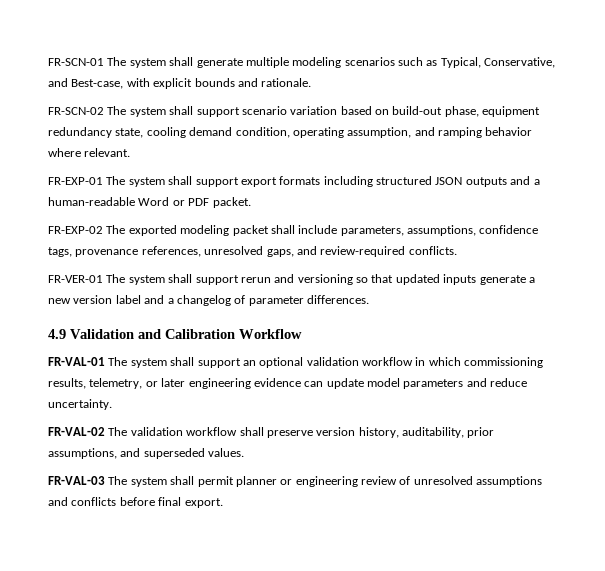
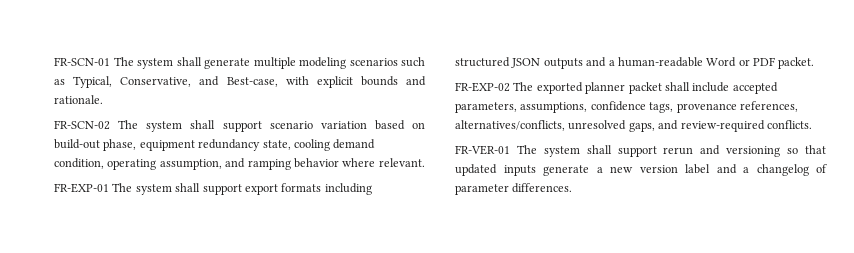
[180,225,230,236] modeling -> [585,82,626,94] planner
(338, 229) none -> [732,82,778,94] accepted
(201, 251) none -> [455,120,565,131] alternatives/conflicts,
[48,329,302,339] [48,357,544,368] [48,378,528,389] [48,399,112,410] [48,427,495,438] [48,448,245,459] [48,476,543,487] [48,497,223,508] // 4.9 Validation and Calibration Workflow // FR-VAL-01 The system shall support an optional validation workflow in which commissioning results, telemetry, or later engineering evidence can update model parameters and reduce uncertainty. // FR-VAL-02 The validation workflow shall preserve version history, auditability, prior assumptions, and superseded values. // FR-VAL-03 The system shall permit planner or engineering review of unresolved assumptions and conflicts before final export. -> (573, 188) none

